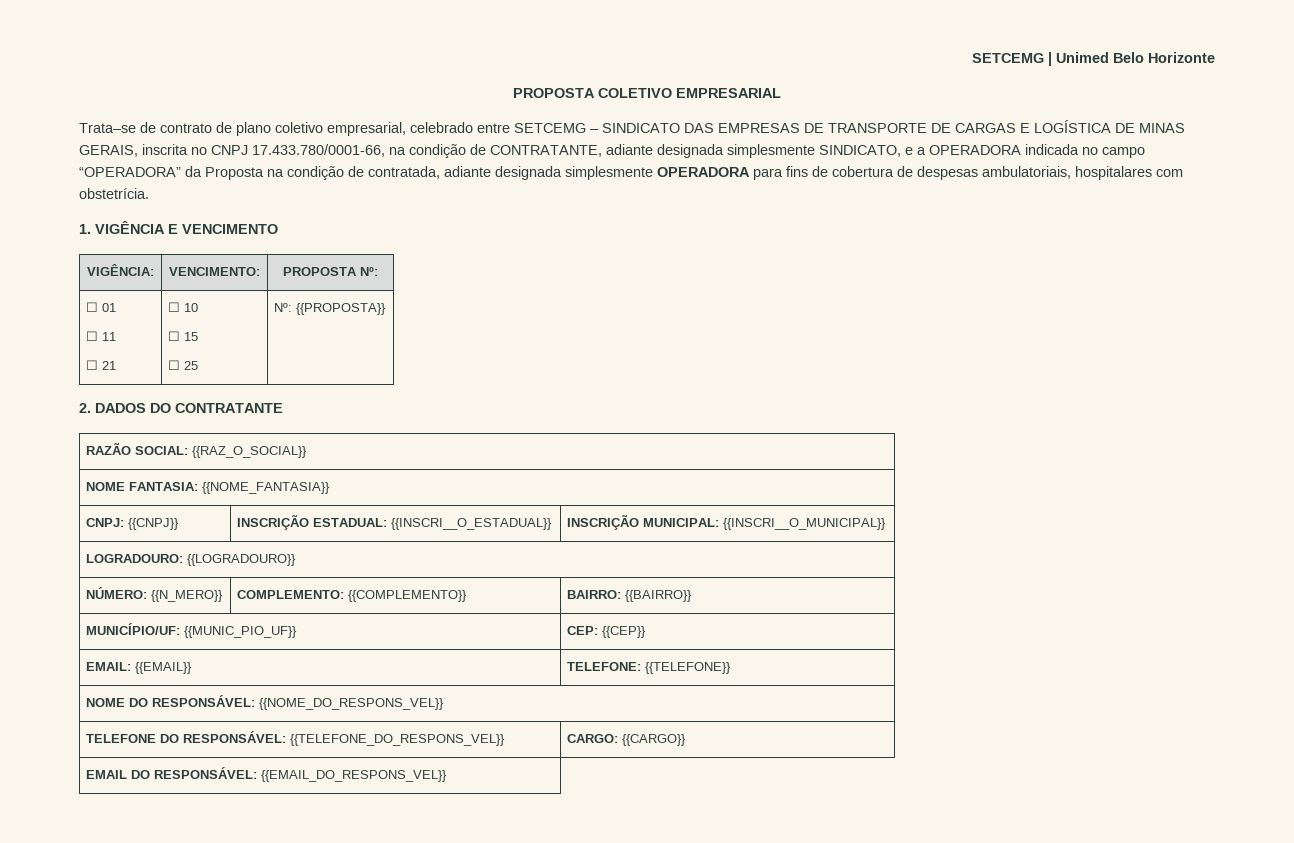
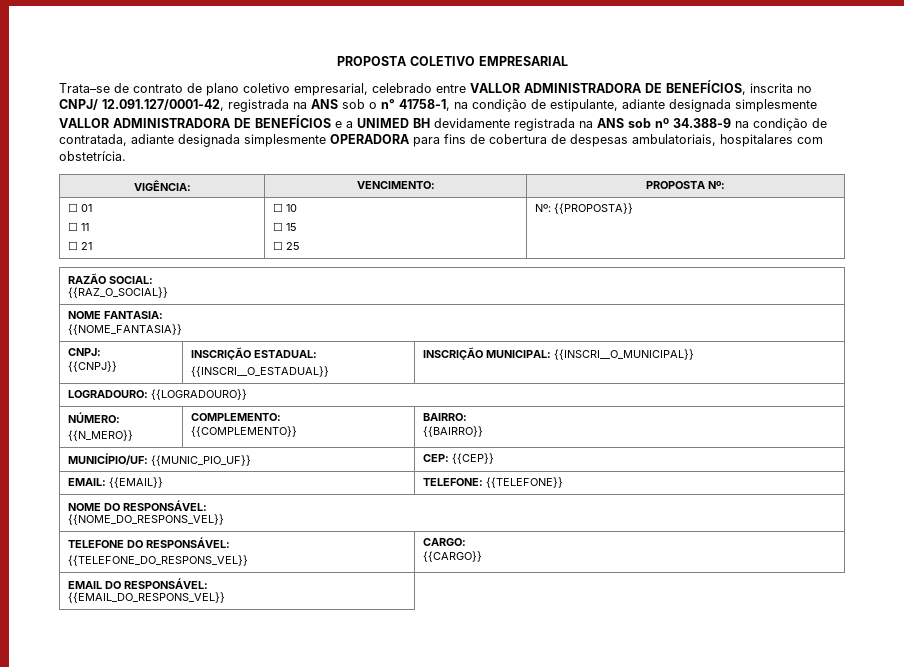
[972,52,1215,66] SETCEMG | Unimed Belo Horizonte // -> (336, 61) none
[514,120,1185,133] [79,144,1145,158] [79,166,264,180] SETCEMG – SINDICATO DAS EMPRESAS DE TRANSPORTE DE CARGAS E LOGÍSTICA DE MINAS GERAIS, inscrita no CNPJ 17.433.780/0001-66, na condição de CONTRATANTE, adiante designada simplesmente SINDICATO, e a OPERADORA indicada no campo “OPERADORA” da Proposta -> [470,80,812,95] [59,99,817,112] [59,115,731,131] VALLOR ADMINISTRADORA DE BENEFÍCIOS, inscrita no CNPJ/ 12.091.127/0001-42, registrada na ANS sob o n° 41758-1, na condição de estipulante, adiante designada simplesmente VALLOR ADMINISTRADORA DE BENEFÍCIOS e a UNIMED BH devidamente registrada na ANS sob nº 34.388-9
[79,221,278,234] // 1. VIGÊNCIA E VENCIMENTO -> (126, 156) none
[79,403,283,413] // 2. DADOS DO CONTRATANTE -> (634, 208) none
(189, 450) none -> (154, 280) //
(199, 486) none -> (164, 315) //
(125, 522) none -> (102, 352) //
(388, 522) none -> (318, 354) //
(148, 593) none -> (121, 417) //
(345, 594) none -> (282, 417) //
(622, 594) none -> (468, 417) //
(256, 701) none -> (208, 505) //
(287, 737) none -> (231, 542) //
(619, 738) none -> (467, 542) //
(258, 773) none -> (209, 583) //

